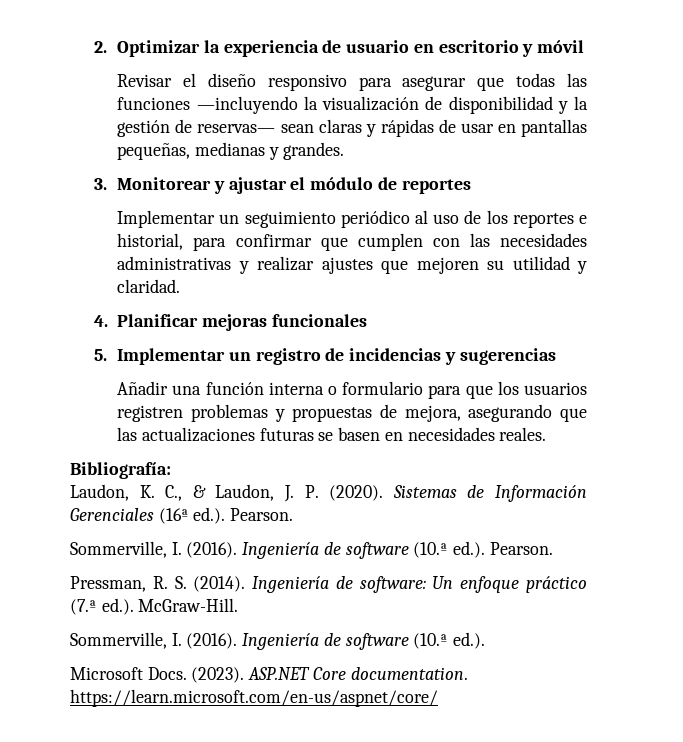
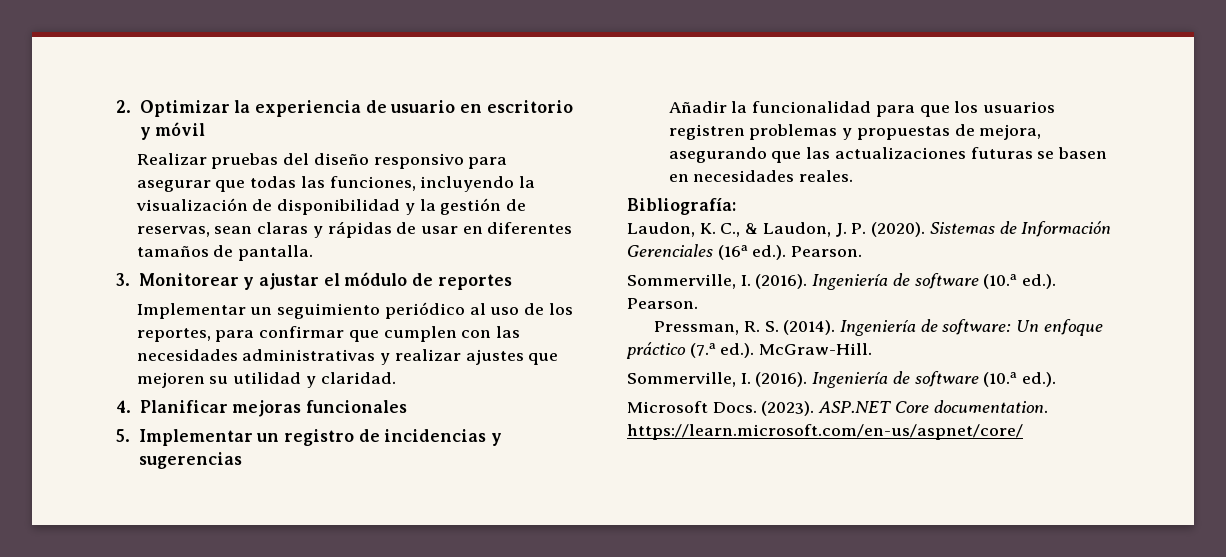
[117,73,197,87] Revisar el -> [136,153,310,169] Realizar pruebas del
[117,96,298,114] funciones —incluyendo -> [329,176,515,192] funciones, incluyendo
[197,124,276,133] reservas— -> [136,226,210,237] reservas,
[520,119,587,137] [117,142,345,160] pantallas pequeñas, medianas y grandes. -> [487,222,573,234] [136,245,314,261] diferentes tamaños de pantalla.
[512,213,588,228] [117,233,184,250] reportes e historial, -> [136,328,211,342] reportes,
[172,381,424,395] una función interna o formulario -> [731,101,872,113] la funcionalidad

